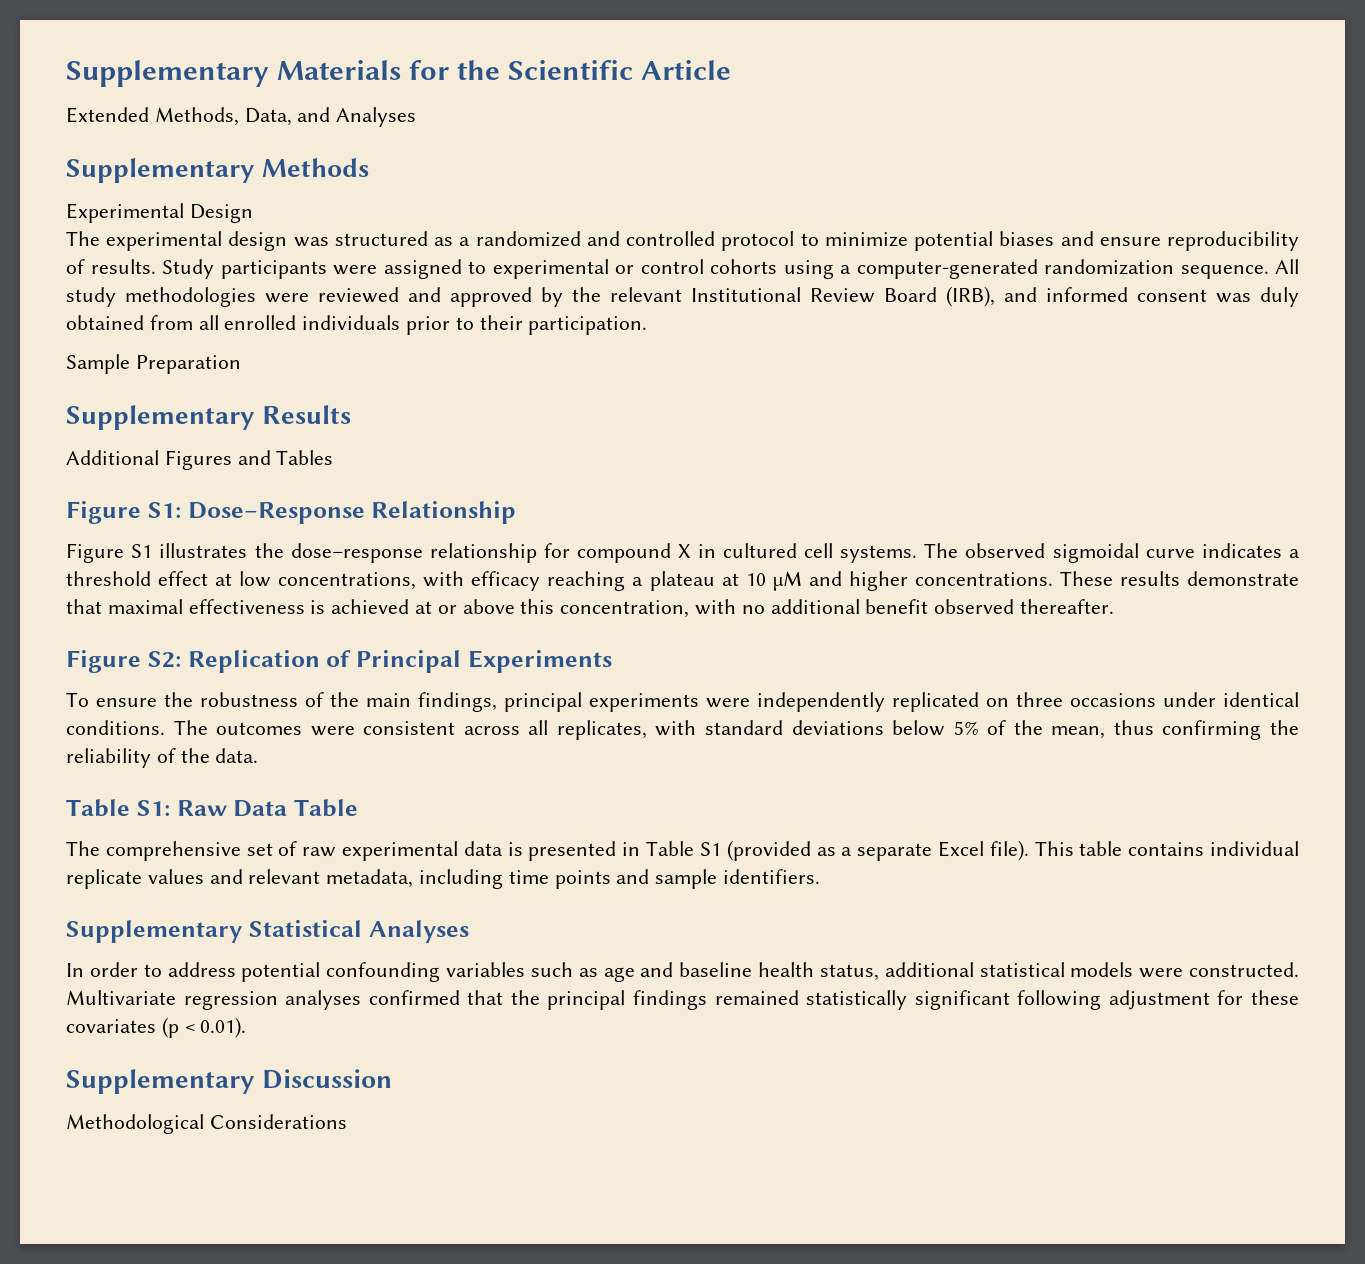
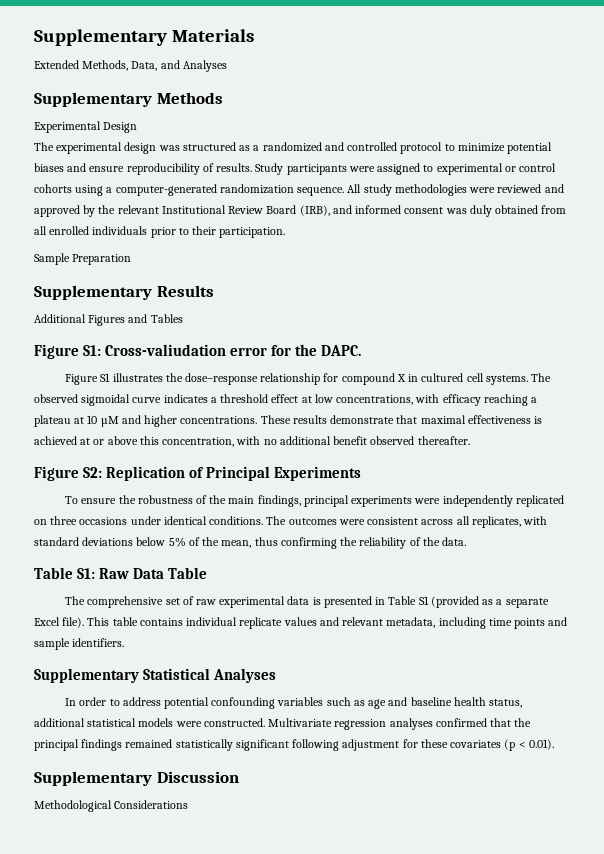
[408,59,731,80] for the Scientific Article -> (255, 35) none
[187,501,517,524] Dose–Response Relationship -> [105,344,362,356] Cross-valiudation error for the DAPC.

